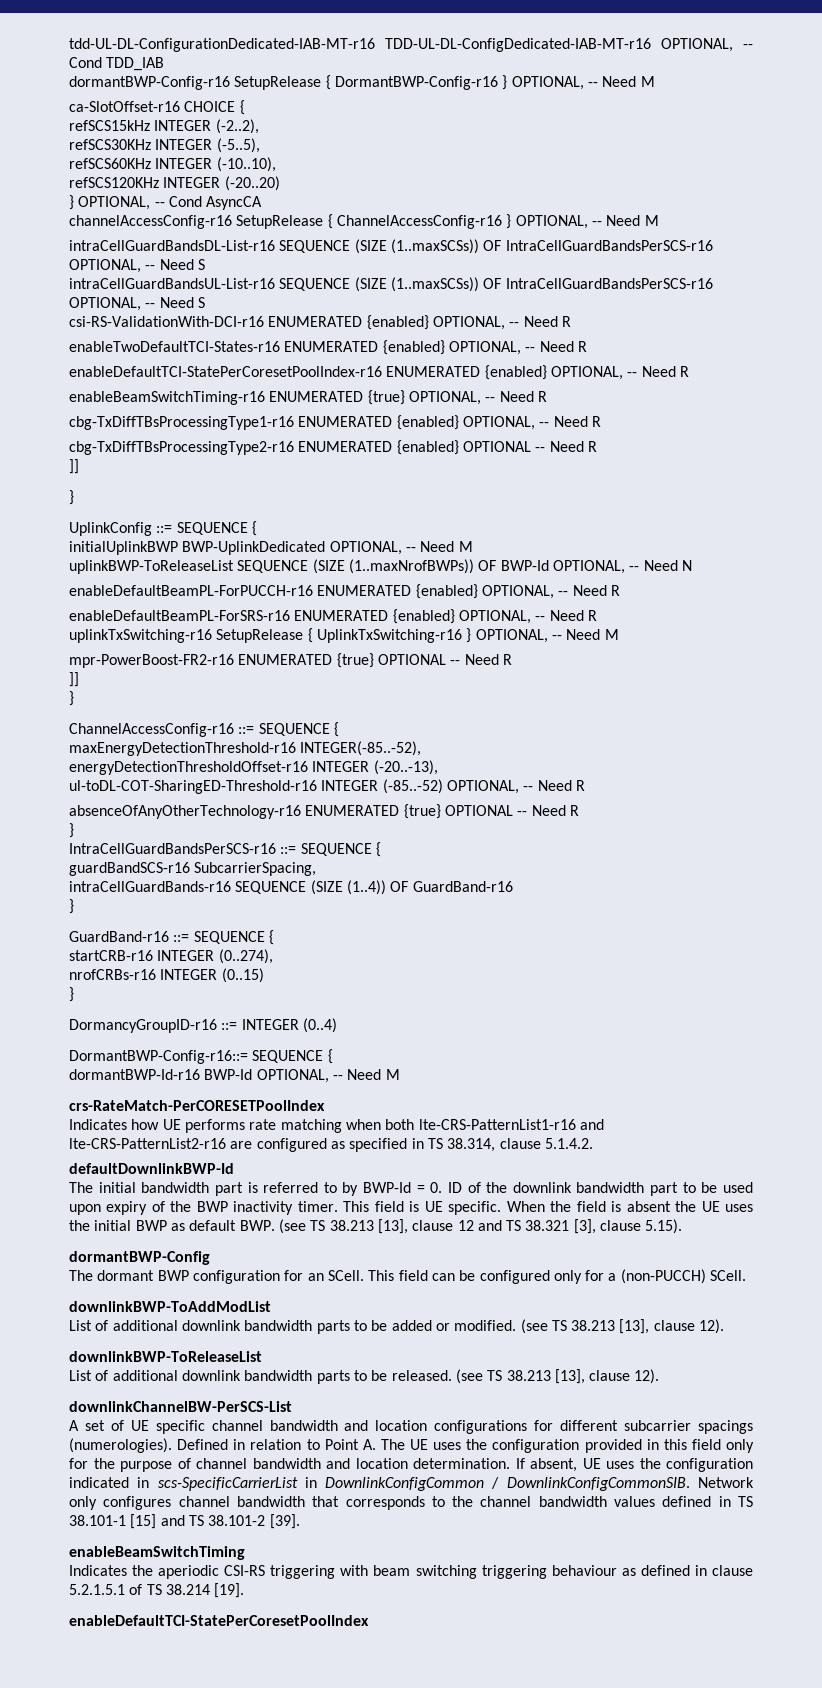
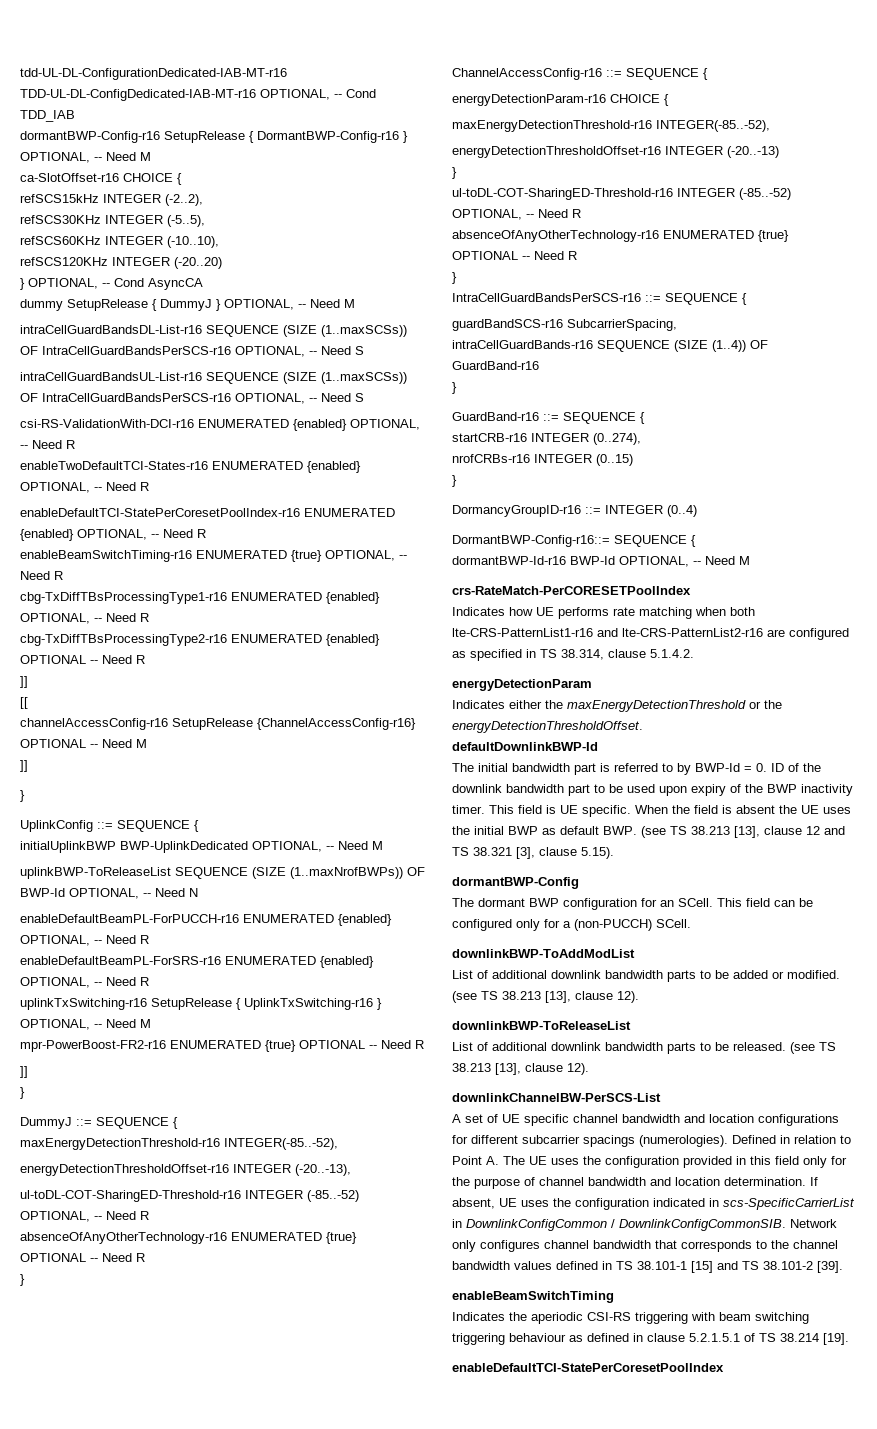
[69,214,502,229] channelAccessConfig-r16 SetupRelease { ChannelAccessConfig-r16 -> [20,299,212,311] dummy SetupRelease { DummyJ
(79, 466) none -> [20,697,28,709] [20,718,416,730] [20,739,147,748] [20,760,28,772] // [[ // channelAccessConfig-r16 SetupRelease {ChannelAccessConfig-r16} OPTIONAL -- Need M // ]]
[69,723,234,737] ChannelAccessConfig-r16 -> [20,1117,72,1129] DummyJ
(74, 830) none -> [452,68,708,80] [452,94,669,106] [452,120,770,132] [452,146,779,158] [452,167,457,179] [452,188,791,200] [452,209,581,220] [452,230,789,242] [452,251,577,260] [452,272,457,284] // ChannelAccessConfig-r16 ::= SEQUENCE { // energyDetectionParam-r16 CHOICE { // maxEnergyDetectionThreshold-r16 INTEGER(-85..-52), // energyDetectionThresholdOffset-r16 INTEGER (-20..-13) // } // ul-toDL-COT-SharingED-Threshold-r16 INTEGER (-85..-52) OPTIONAL, -- Need R // absenceOfAnyOtherTechnology-r16 ENUMERATED {true} OPTIONAL -- Need R // }
(593, 1143) none -> [452,679,592,691] [452,700,782,712] [452,721,643,733] // energyDetectionParam // Indicates either the maxEnergyDetectionThreshold or the energyDetectionThresholdOffset.

